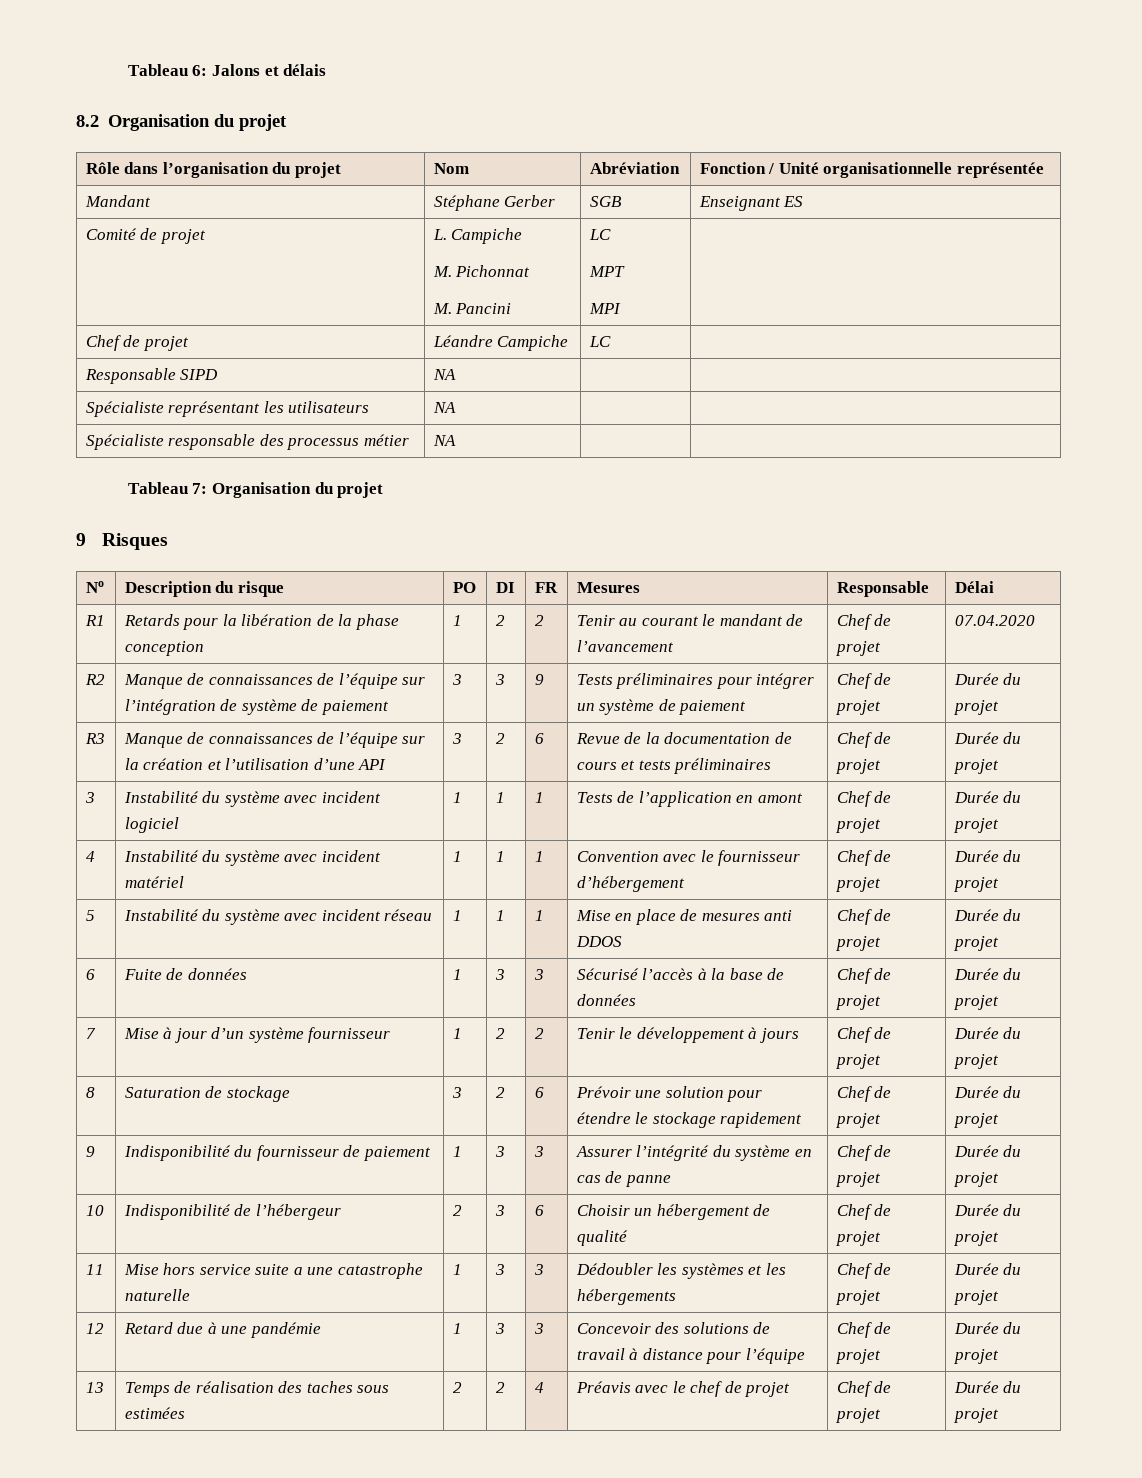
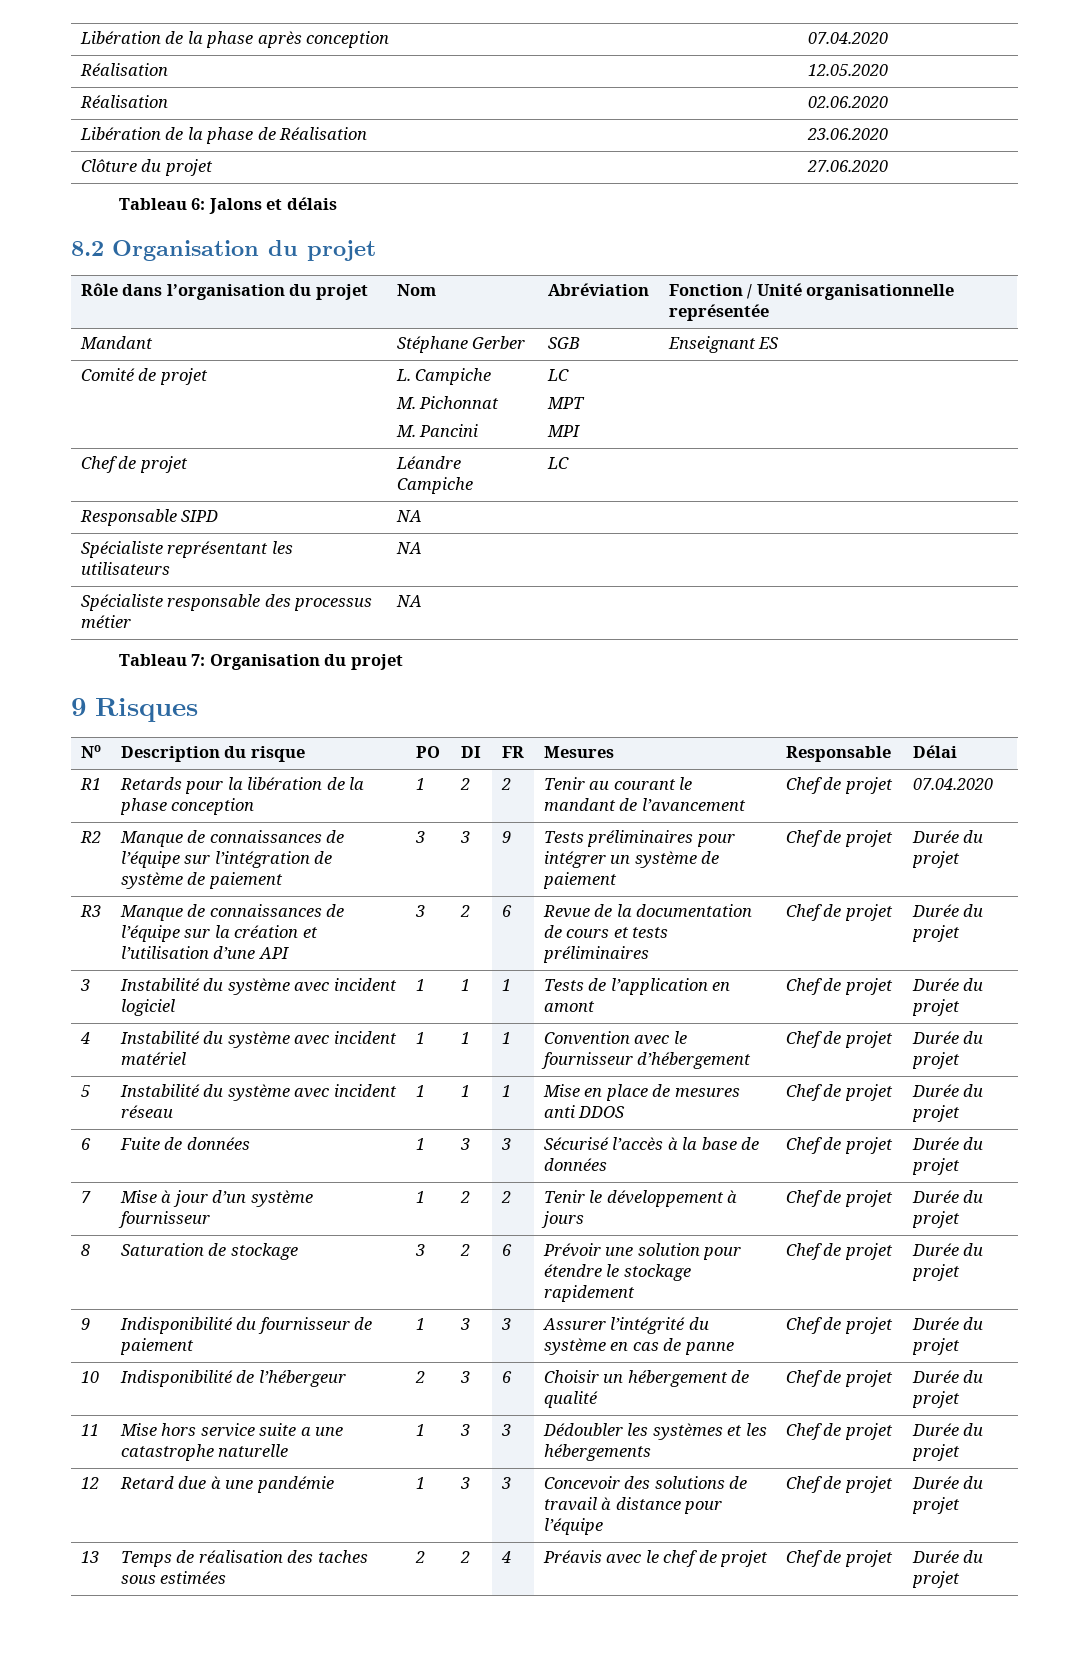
(127, 70) none -> [79,31,390,48] [807,32,888,44] [79,63,168,76] [807,64,888,76] [79,95,168,108] [807,96,888,108] [79,127,368,144] [806,128,888,140] [80,159,213,176] [806,160,888,172] Libération de la phase après conception | 07.04.2020 // Réalisation | 12.05.2020 // Réalisation | 02.06.2020 // Libération de la phase de Réalisation | 23.06.2020 // Clôture du projet | 27.06.2020 //

